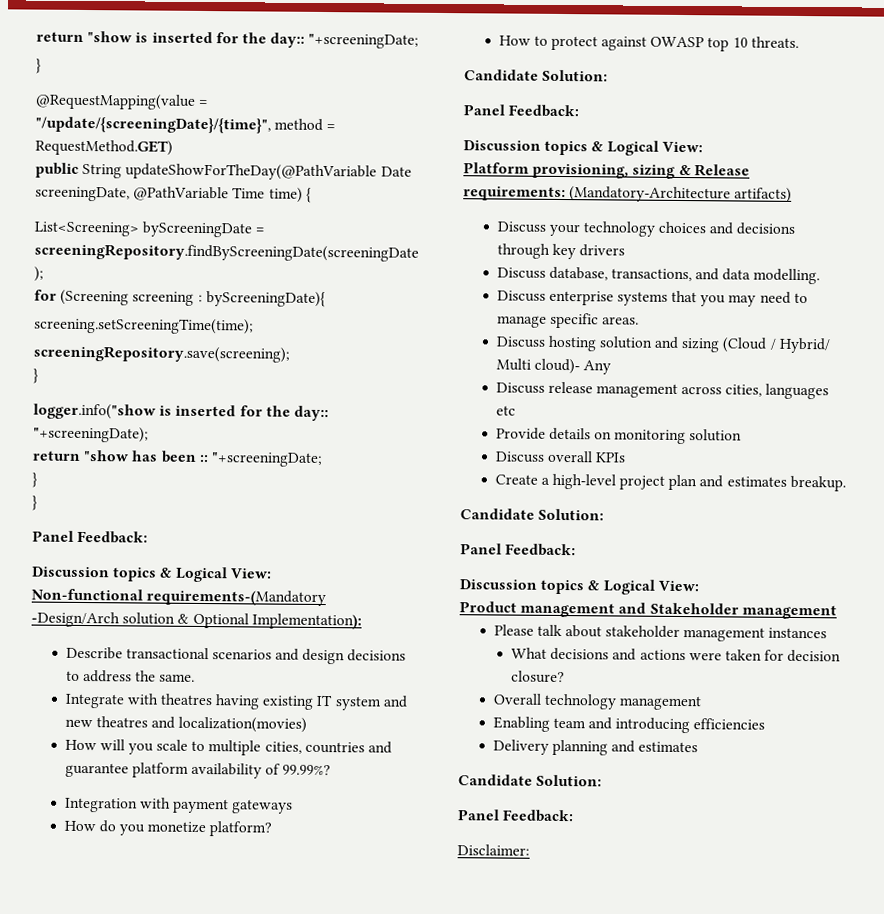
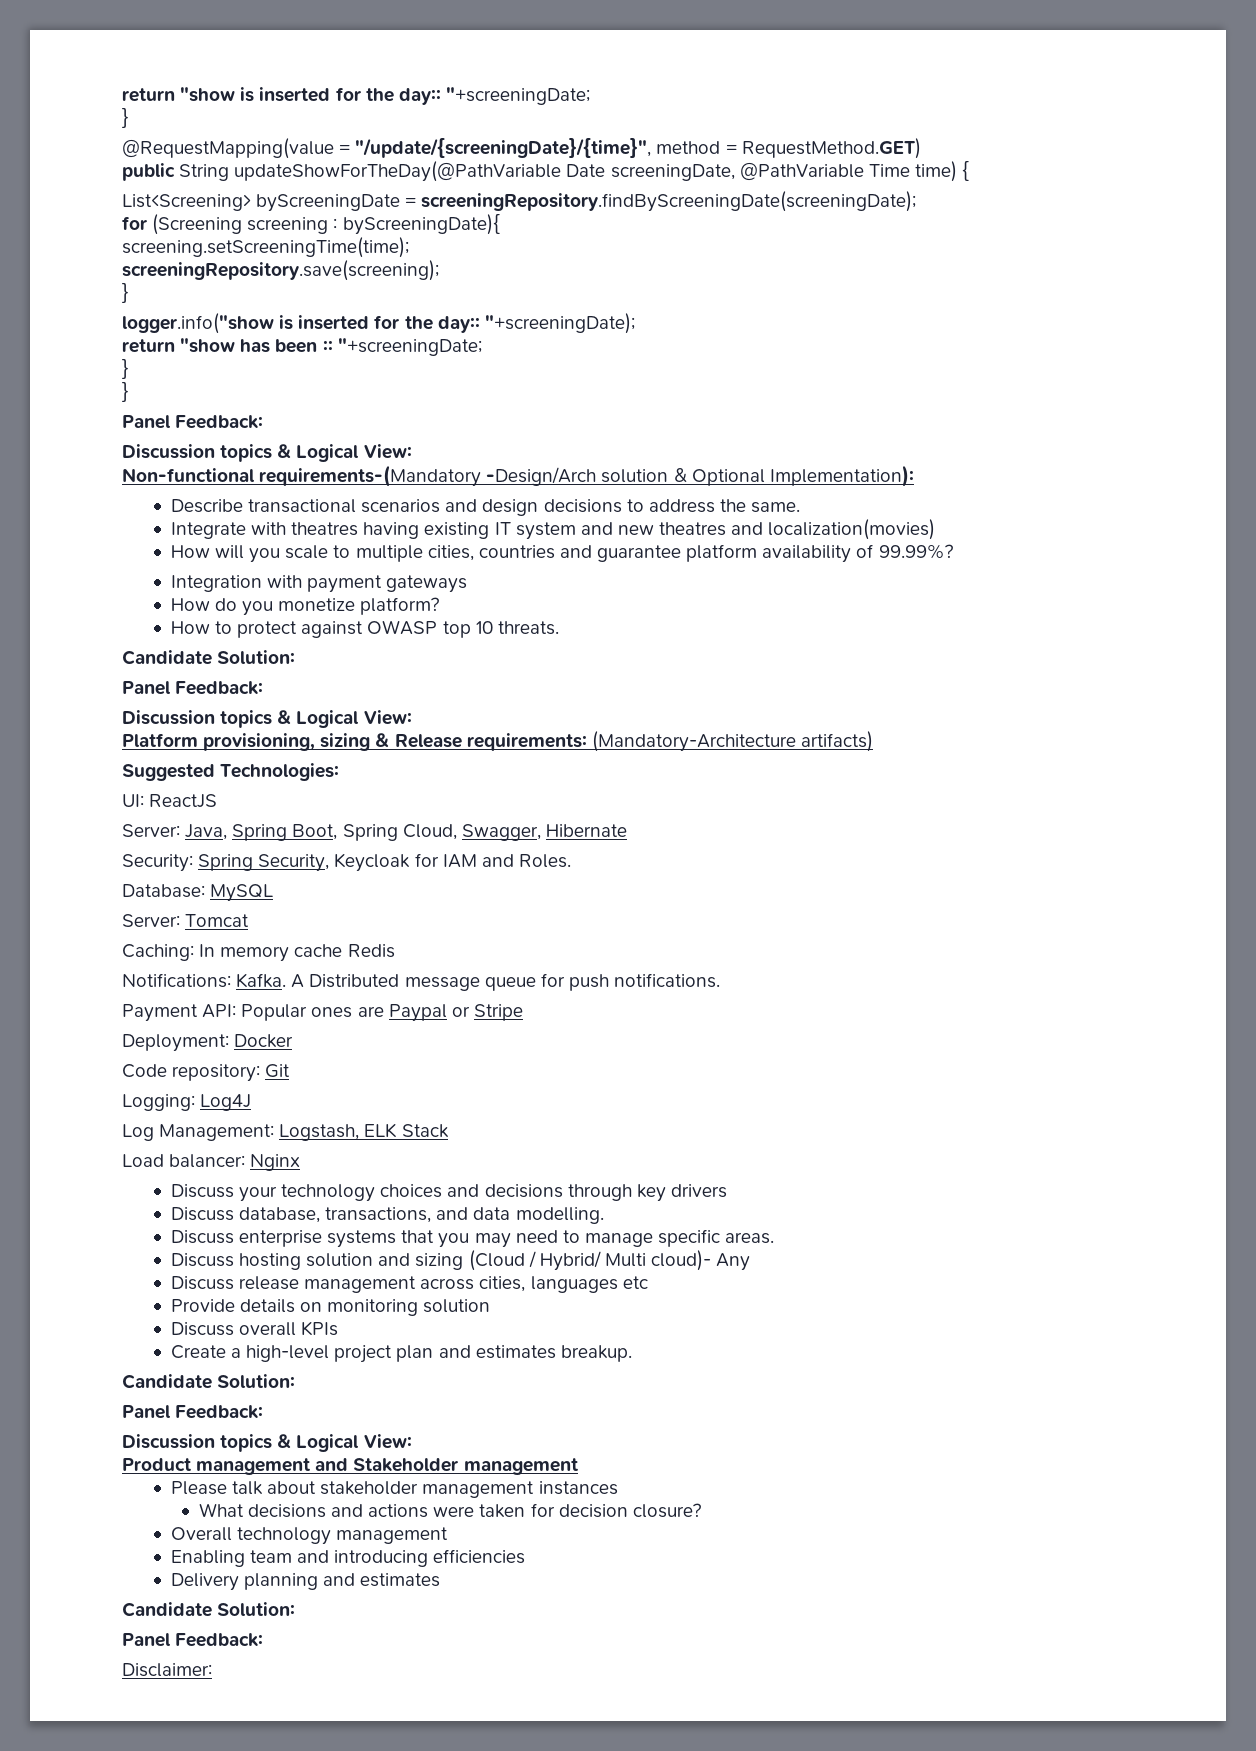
(793, 195) none -> [122,763,340,781] [122,794,218,808] [122,824,627,841] [122,853,571,872] [122,884,274,902] [122,914,250,927] [122,944,395,962] [122,973,721,991] [122,1004,523,1022] [122,1034,294,1052] [122,1064,291,1082] [122,1094,252,1111] [122,1123,449,1141] [122,1154,301,1171] // Suggested Technologies: // UI: ReactJS // Server: Java, Spring Boot, Spring Cloud, Swagger, Hibernate // Security: Spring Security, Keycloak for IAM and Roles. // Database: MySQL // Server: Tomcat // Caching: In memory cache Redis // Notifications: Kafka. A Distributed message queue for push notifications. // Payment API: Popular ones are Paypal or Stripe // Deployment: Docker // Code repository: Git // Logging: Log4J // Log Management: Logstash, ELK Stack // Load balancer: Nginx

